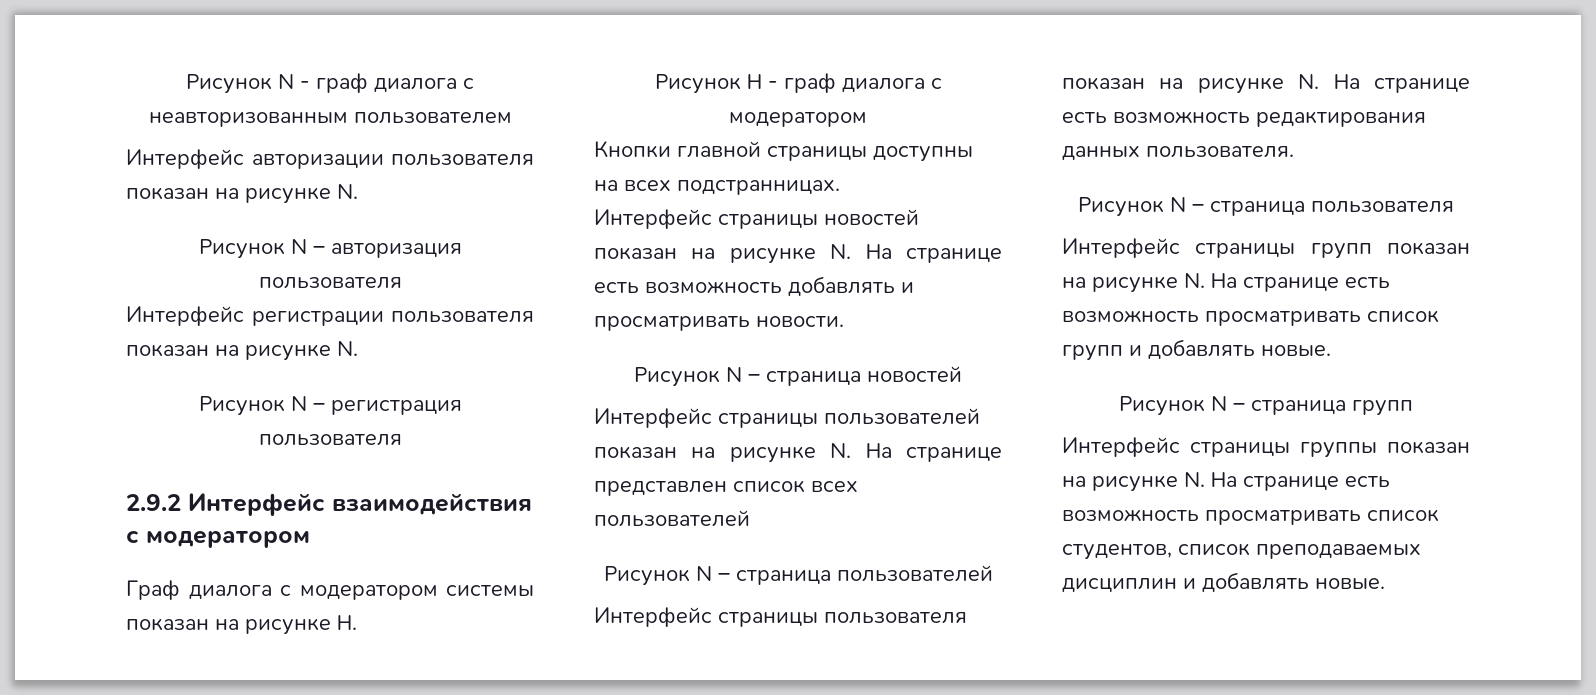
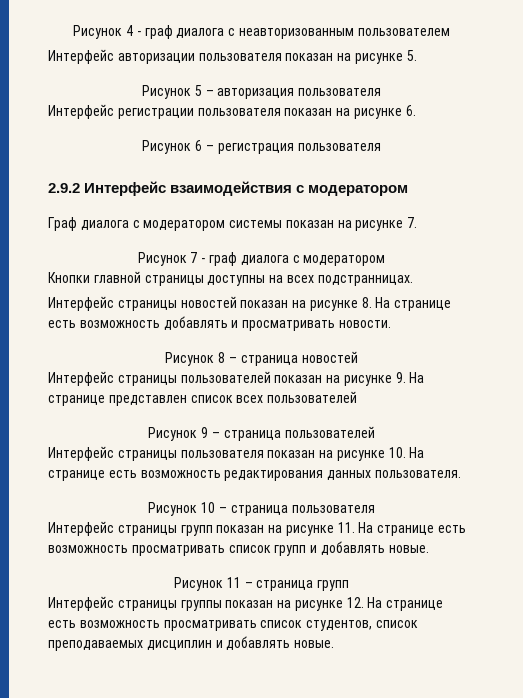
[186,74,294,94] Рисунок N -> [73,25,134,39] Рисунок 4
[337,184,358,199] [198,239,307,259] N. // Рисунок N -> [406,50,417,61] [141,85,202,99] 5. // Рисунок 5
[337,341,358,356] [198,396,307,416] N. // Рисунок N -> [405,105,416,116] [142,140,203,154] 6. // Рисунок 6
[337,615,357,630] [654,74,762,94] Н. // Рисунок Н -> [407,217,418,228] [137,252,198,266] 7. // Рисунок 7
[830,244,852,259] N. -> [361,297,372,308] 8.
[726,367,742,382] N -> [218,352,226,363] 8
[830,443,852,458] N. -> [395,372,406,383] 9.
[695,566,712,581] N -> [201,427,209,438] 9
[1298,74,1320,89] N. -> [388,447,406,458] 10.
[1170,197,1186,212] N -> [201,502,216,513] 10
[1184,273,1205,288] N. -> [337,522,355,533] 11.
[1211,396,1227,411] N -> [226,577,241,588] 11
[1184,472,1205,487] N. -> [346,597,364,608] 12.

